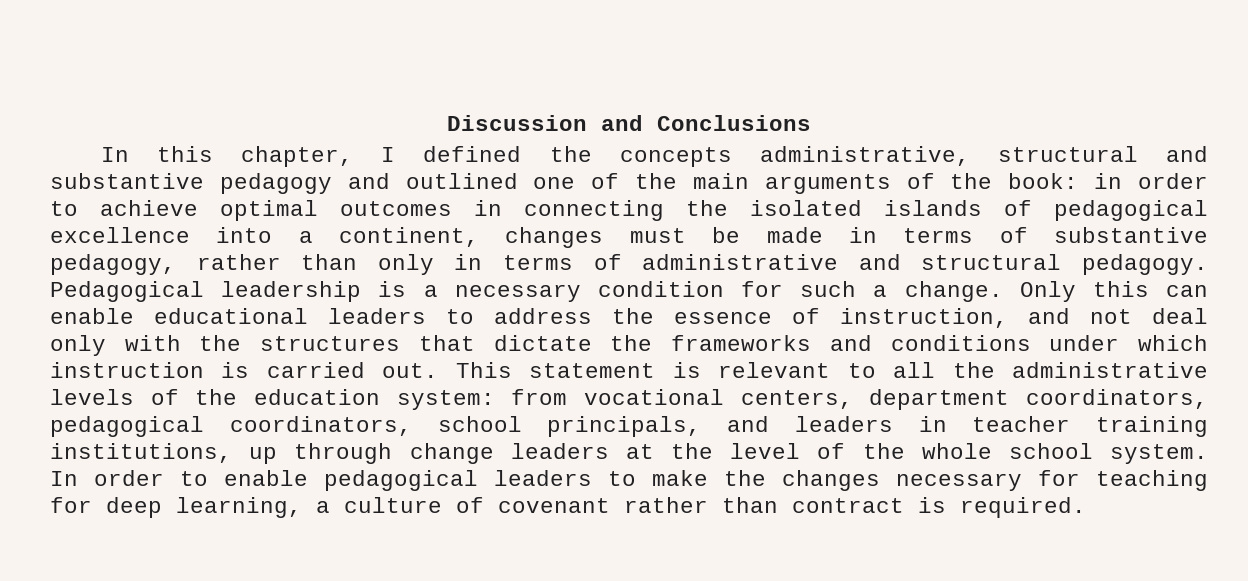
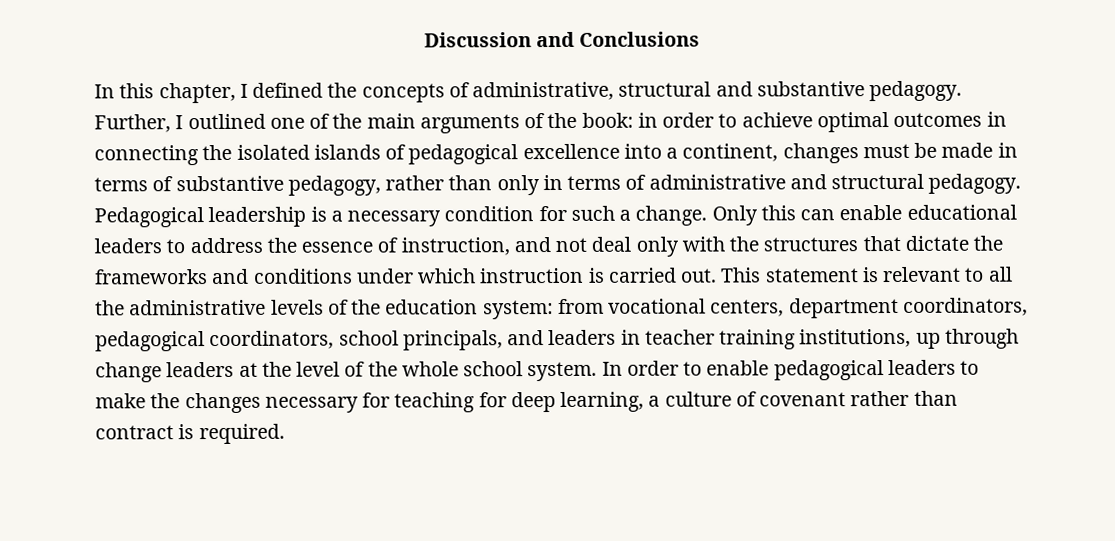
(732, 157) none -> [448,82,470,98] of
[219,173,390,194] pedagogy and -> [869,80,963,102] [94,114,184,133] pedagogy. Further, I

